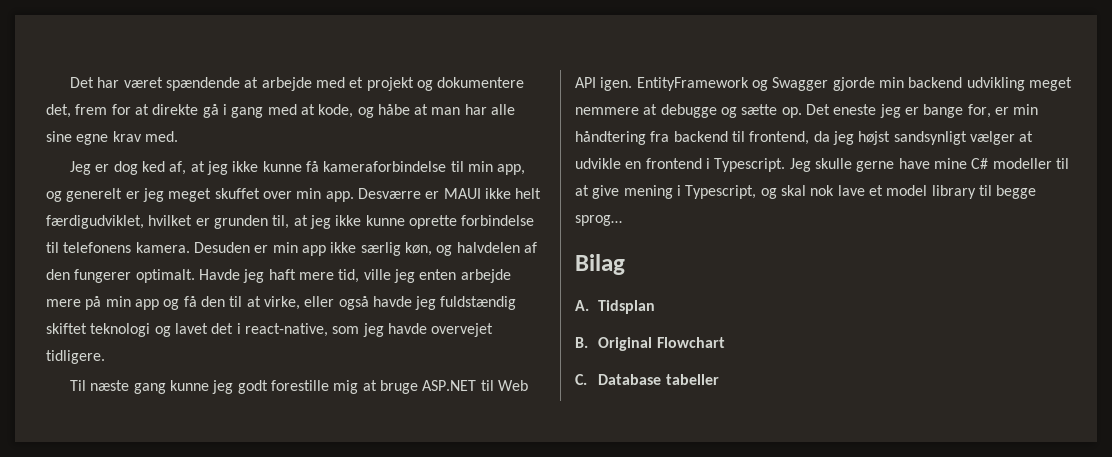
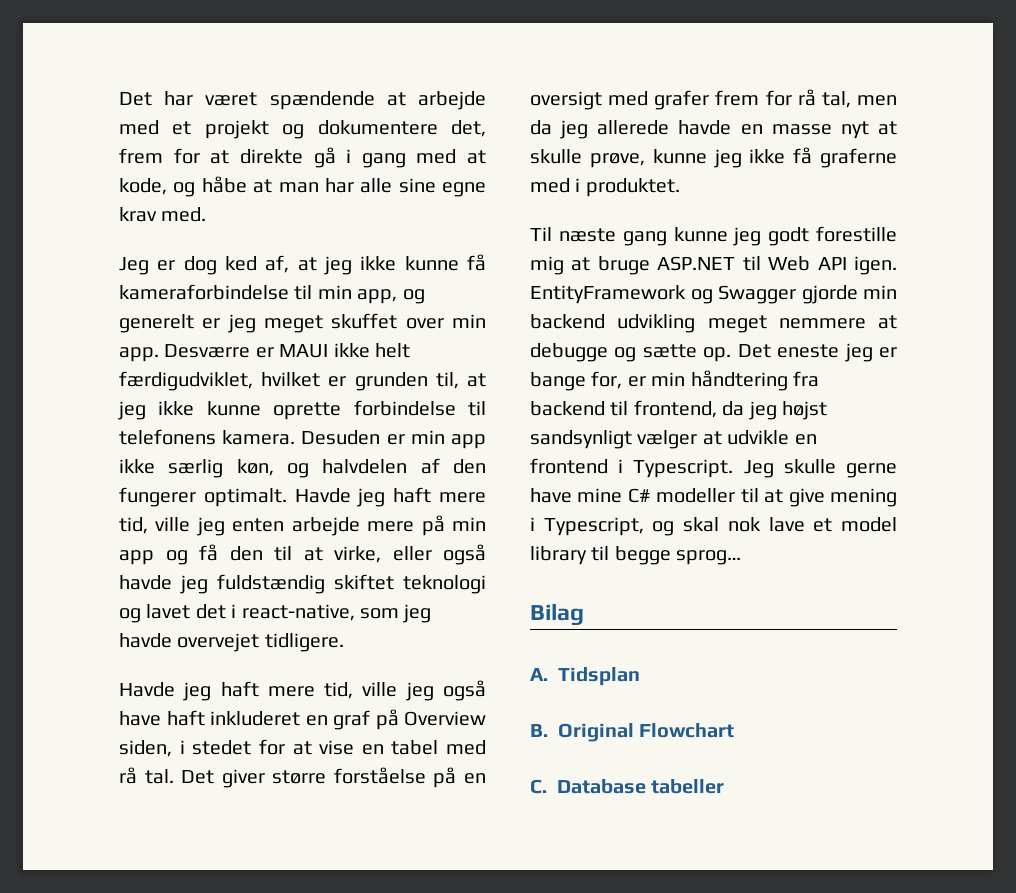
(105, 357) none -> [119,680,486,701] [119,709,486,730] [119,739,486,757] [119,767,486,788] [530,89,897,110] [530,120,897,139] [530,147,897,168] [530,178,680,197] // Havde jeg haft mere tid, ville jeg også have haft inkluderet en graf på Overview siden, i stedet for at vise en tabel med rå tal. Det giver større forståelse på en oversigt med grafer frem for rå tal, men da jeg allerede havde en masse nyt at skulle prøve, kunne jeg ikke få graferne med i produktet.

